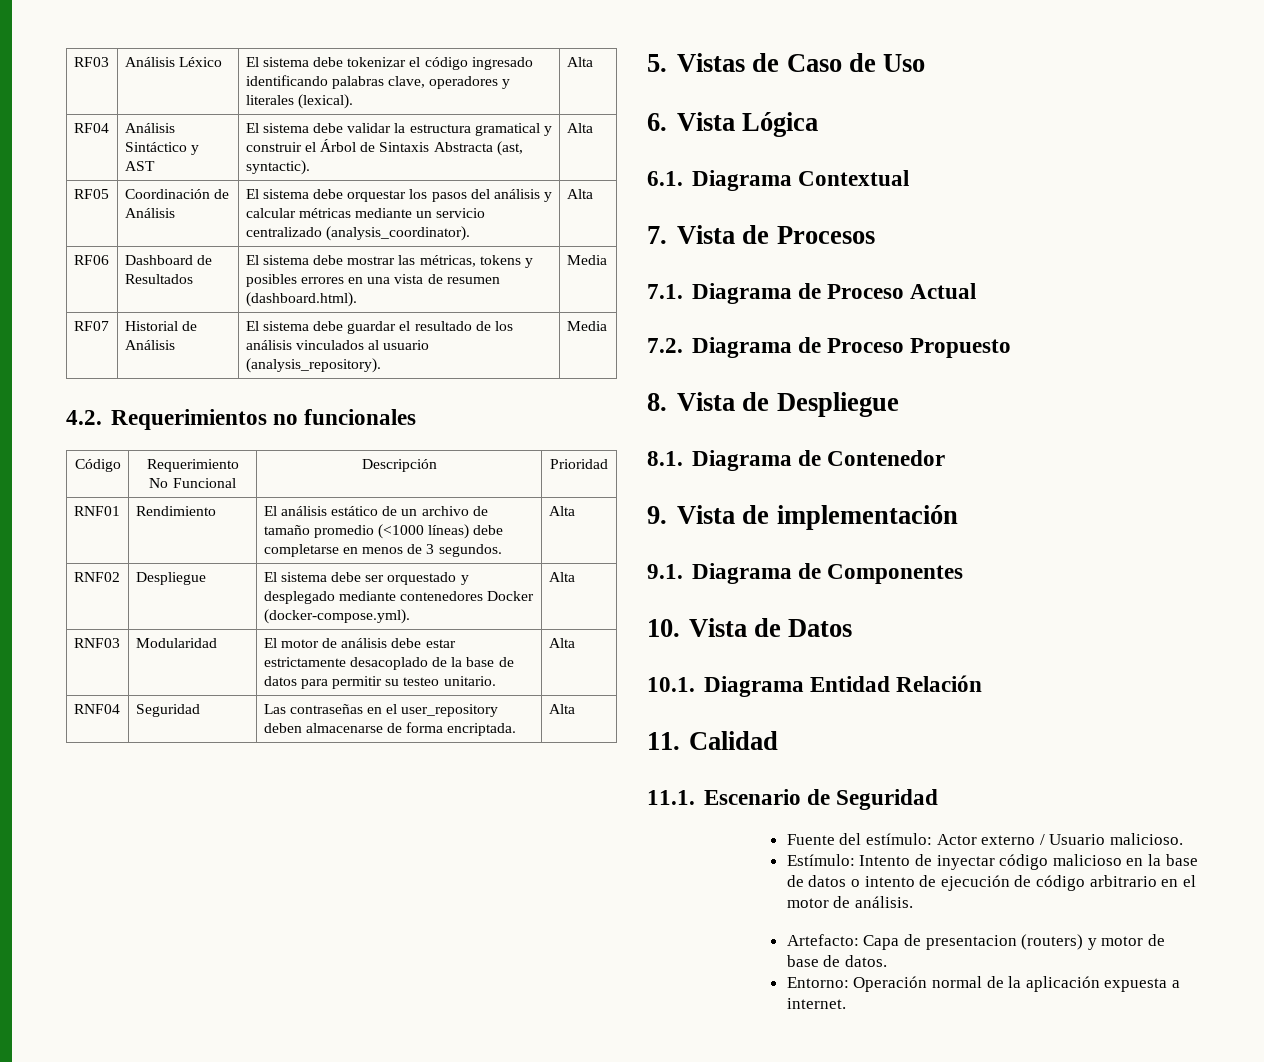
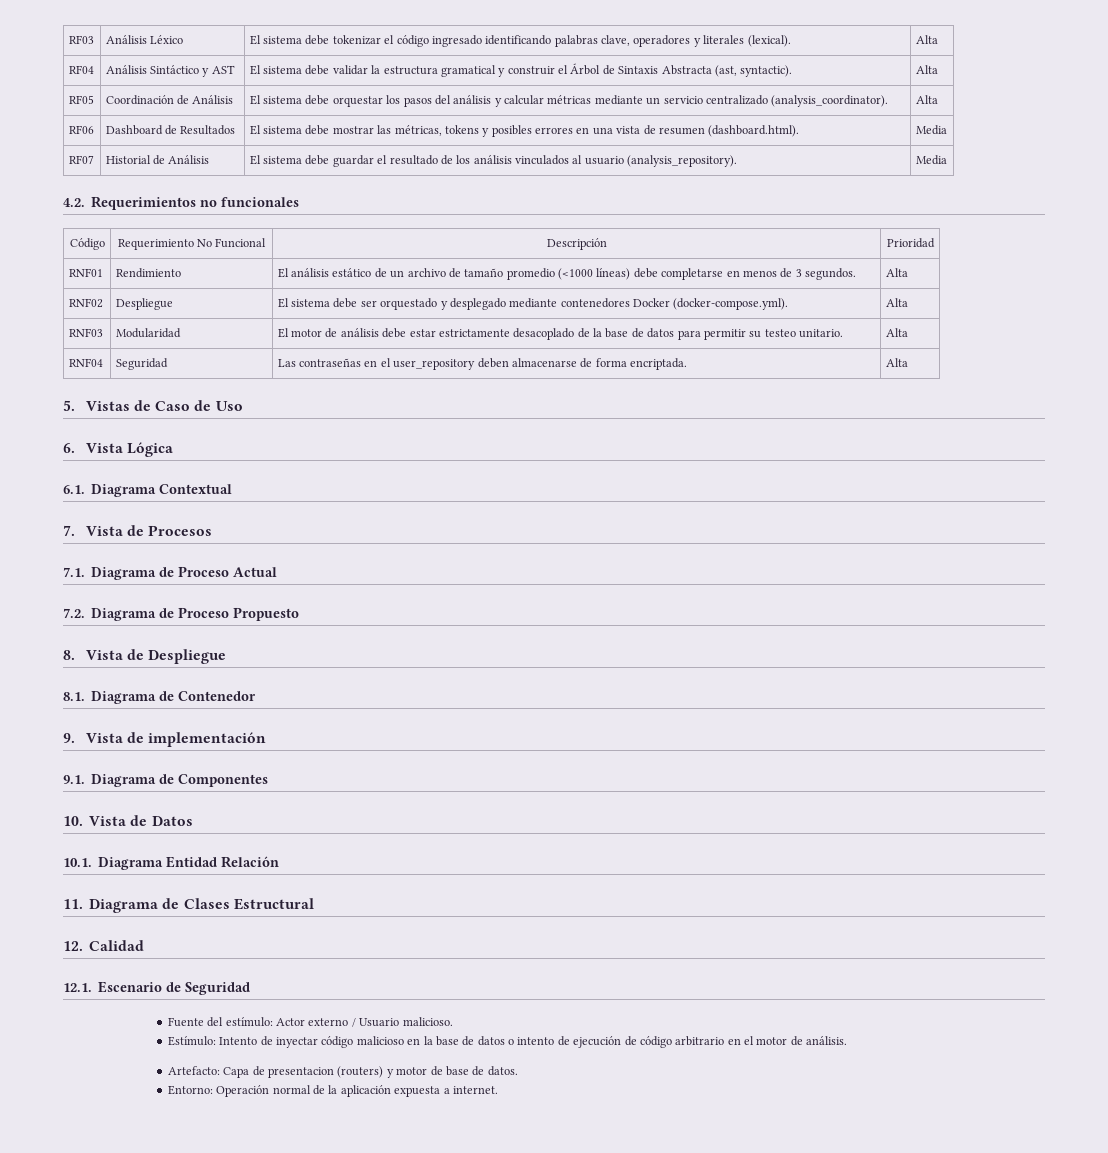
(680, 741) none -> [89,898,314,913] [63,941,83,951] Diagrama de Clases Estructural // 12.
[647,790,695,805] 11.1. -> [63,983,92,992] 12.1.

